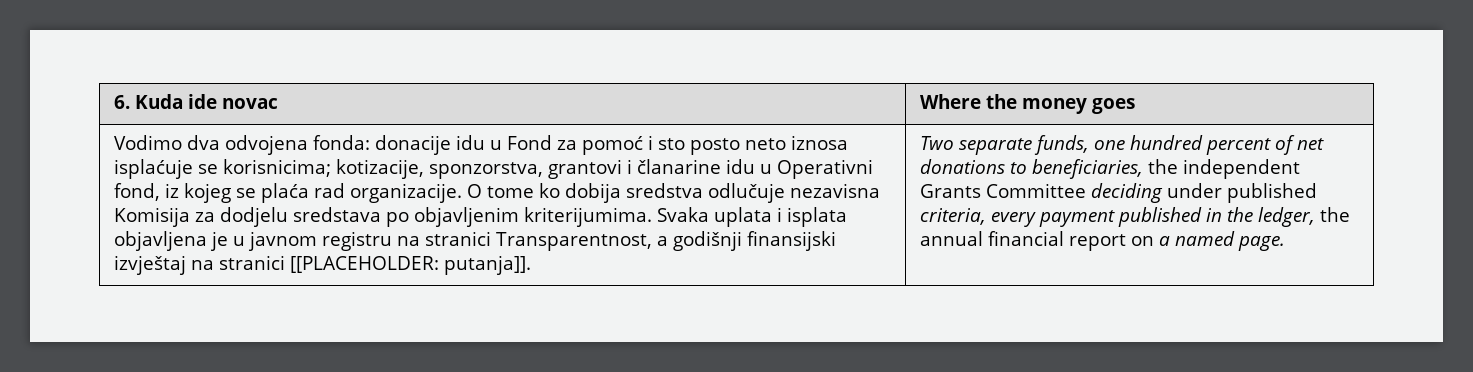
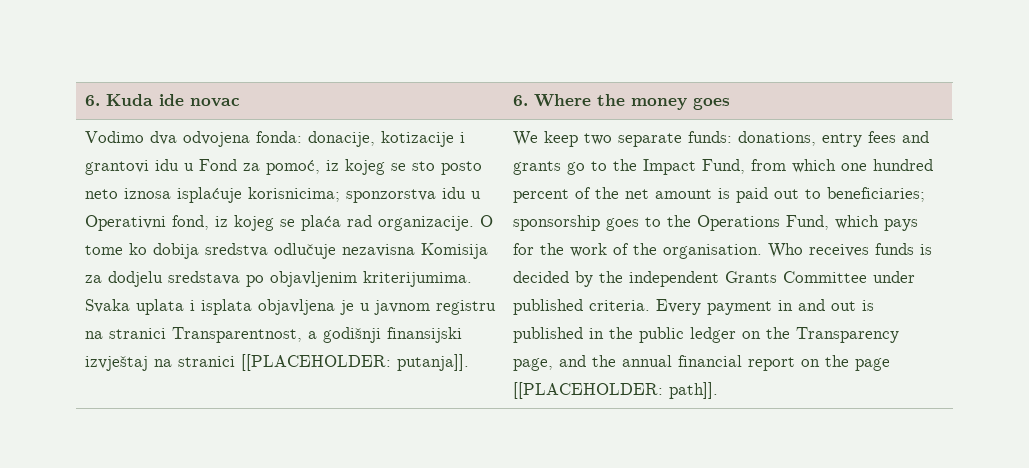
(278, 103) none -> [512,95,528,106] 6.
[374,135,653,155] donacije idu u Fond za pomoć i -> [307,131,465,147] [84,159,406,175] donacije, kotizacije i grantovi idu u Fond za pomoć, iz kojeg se
[197,159,721,179] se korisnicima; kotizacije, sponzorstva, grantovi i članarine -> [247,187,436,203] korisnicima; sponzorstva
[919,135,1324,155] [919,159,1143,179] Two separate funds, one hundred percent of net donations to beneficiaries, -> [512,131,929,147] [512,159,933,175] [512,187,925,203] [512,215,918,231] [512,243,932,259] [512,271,593,287] We keep two separate funds: donations, entry fees and grants go to the Impact Fund, from which one hundred percent of the net amount is paid out to beneficiaries; sponsorship goes to the Operations Fund, which pays for the work of the organisation. Who receives funds is decided by
[1090,183,1163,203] deciding -> (867, 277) none
[919,207,1315,227] criteria, every payment published in the ledger, -> [588,299,874,315] [512,327,899,343] [512,355,586,371] criteria. Every payment in and out is published in the public ledger on the Transparency page, and
[1158,231,1285,251] a named page. -> [824,355,890,371] [512,382,718,399] the page [[PLACEHOLDER: path]].

